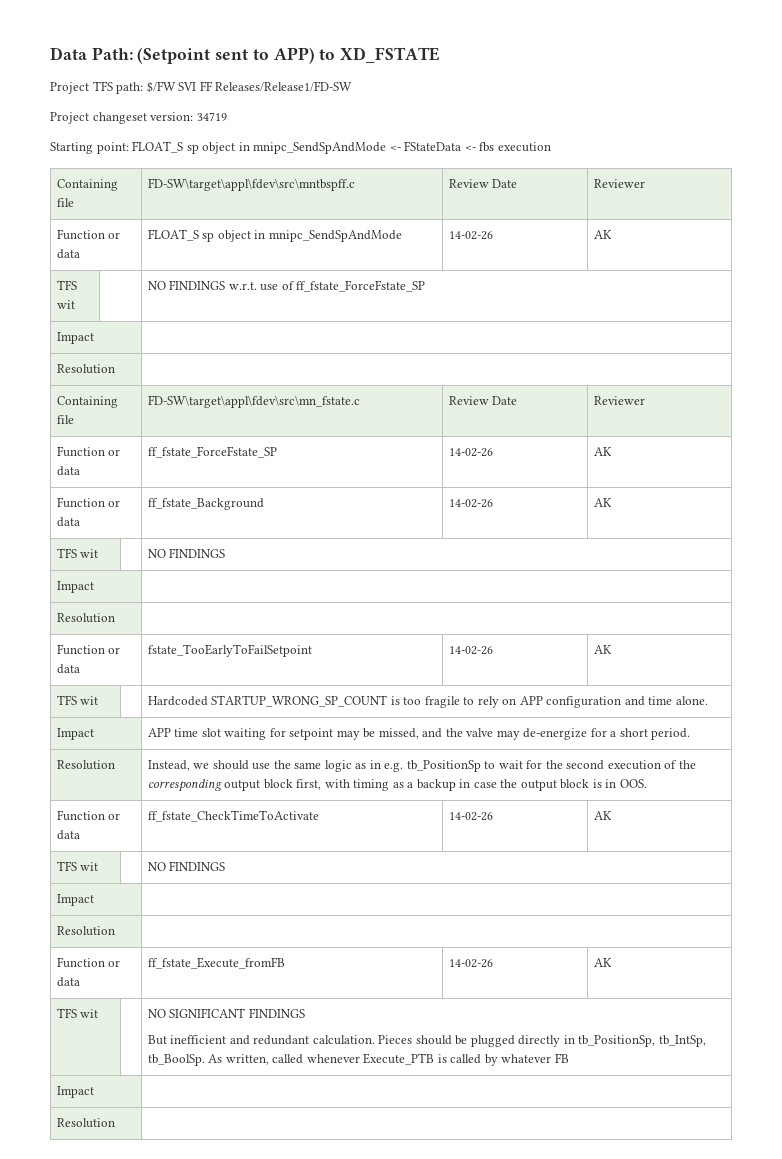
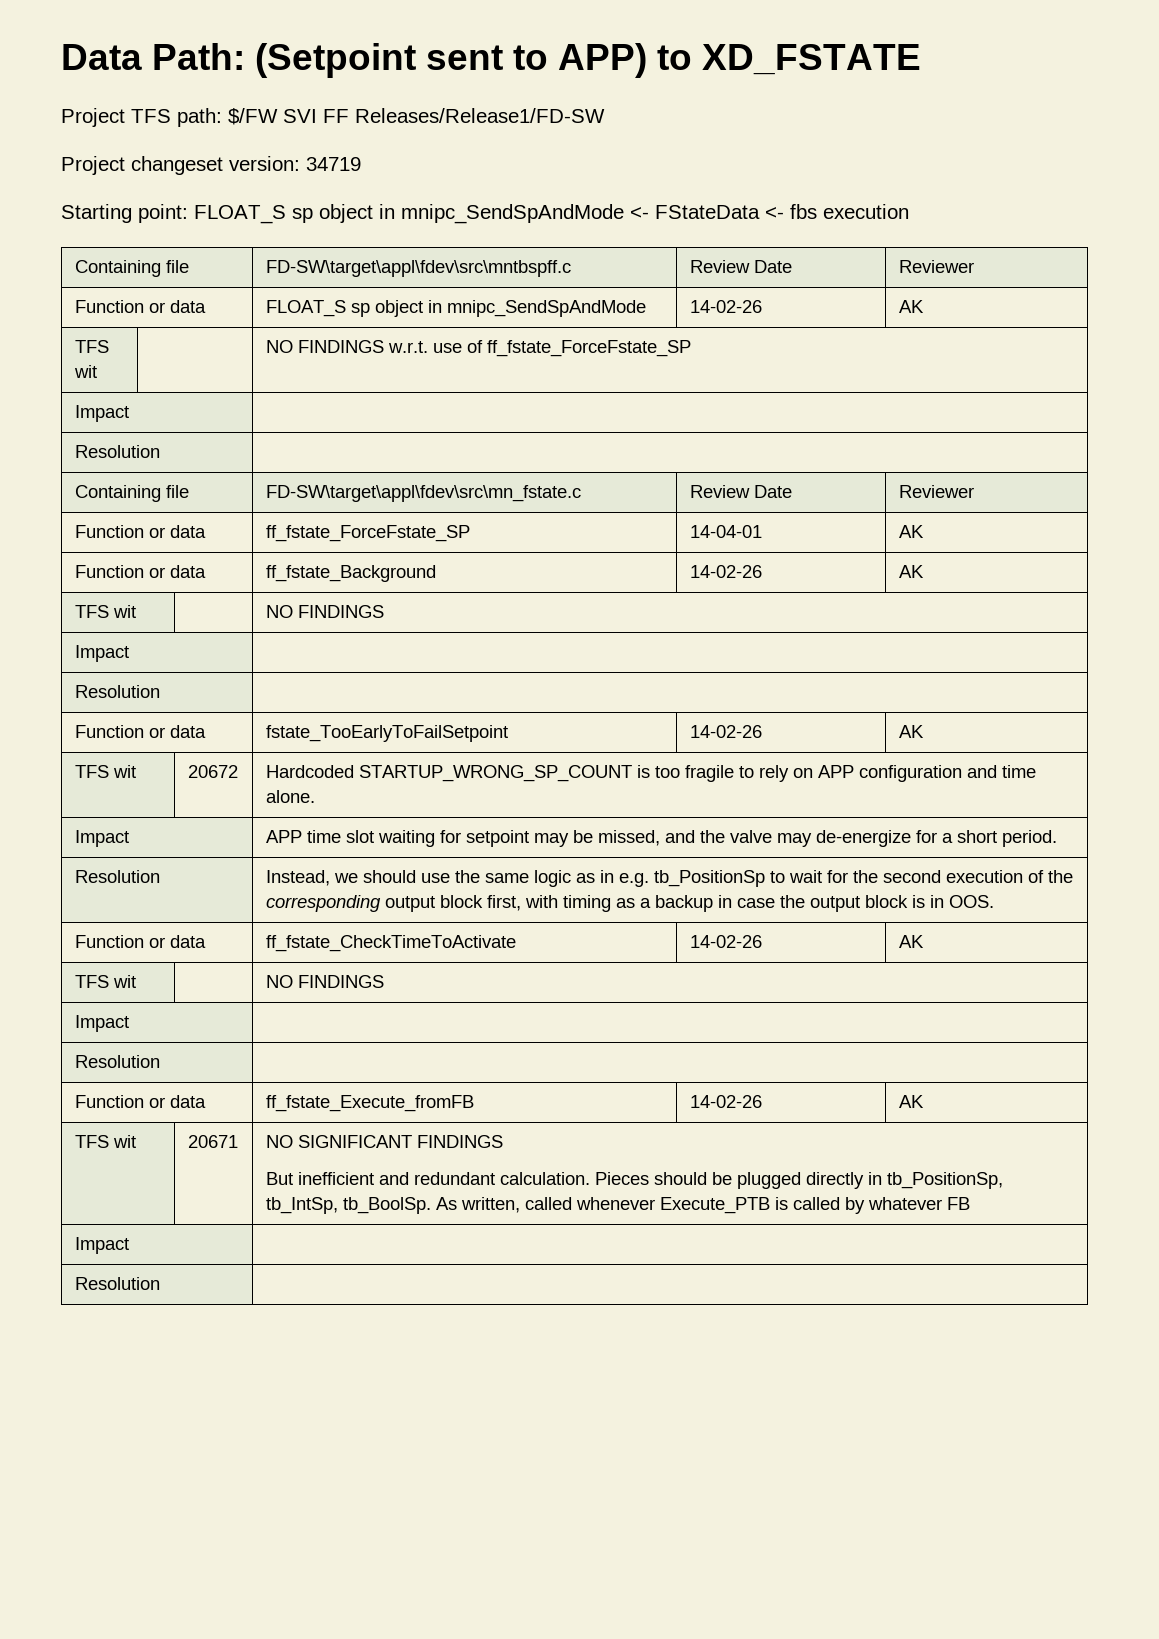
[448,448,493,457] 14-02-26 -> [689,525,762,538] 14-04-01
(99, 700) none -> [187,765,238,778] 20672
(99, 1013) none -> [187,1135,238,1148] 20671

